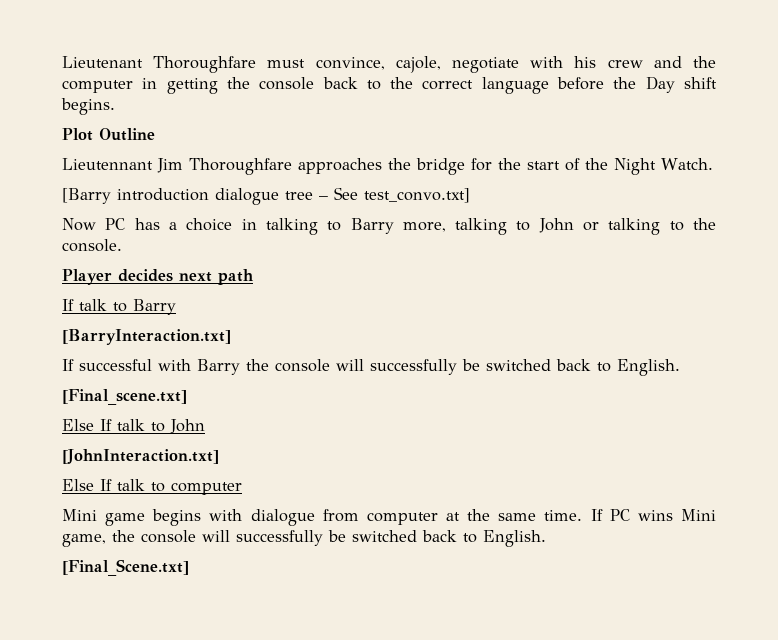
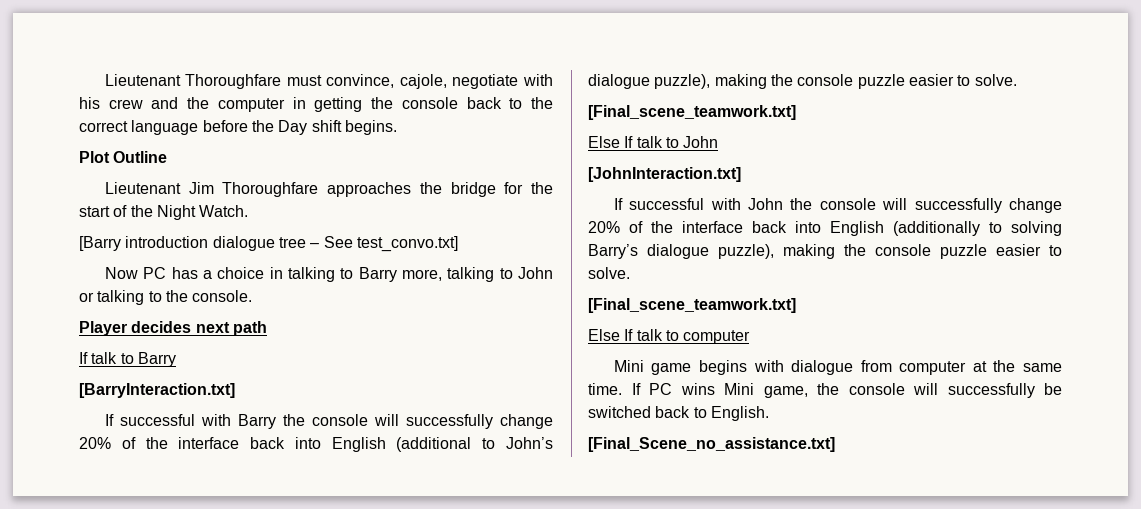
[62,158,153,170] Lieutennant -> [104,182,181,194] Lieutenant
[462,359,680,376] [62,389,187,405] be switched back to English. // [Final_scene.txt] -> [499,414,553,429] [79,437,553,452] [588,74,1017,89] [588,105,796,120] change 20% of the interface back into English (additional to John’s dialogue puzzle), making the console puzzle easier to solve. // [Final_scene_teamwork.txt]
(219, 456) none -> [613,198,1062,213] [588,221,1062,236] [588,244,1062,259] [588,267,630,279] [588,298,796,313] // If successful with John the console will successfully change 20% of the interface back into English (additionally to solving Barry’s dialogue puzzle), making the console puzzle easier to solve. // [Final_scene_teamwork.txt]
[62,559,189,576] [Final_Scene.txt] -> [588,437,835,452] [Final_Scene_no_assistance.txt]

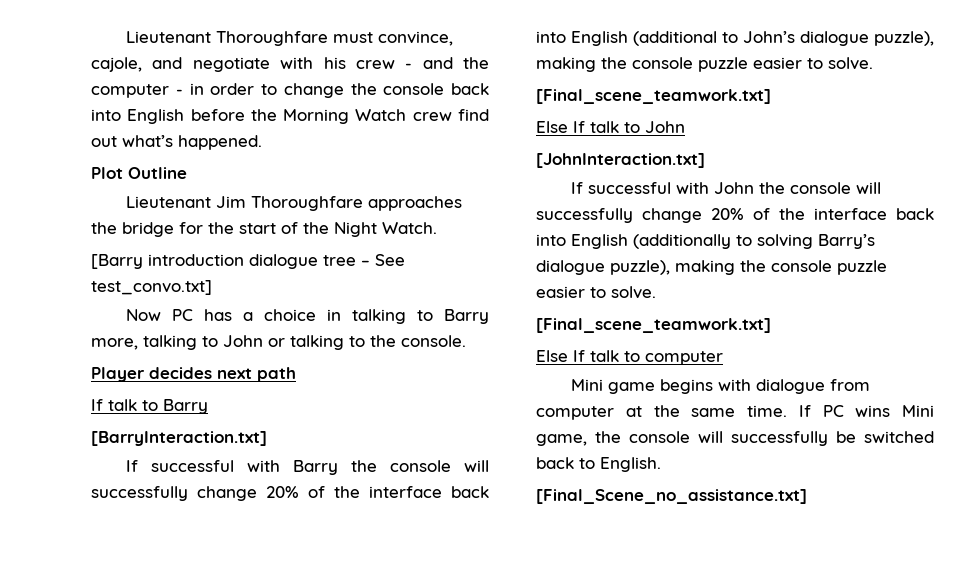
(447, 81) none -> [152,57,183,69] and
(143, 104) none -> [405,63,413,69] -
[292,97,554,112] [79,120,397,135] in getting the console back to the correct language before the Day shift begins. -> [175,83,489,98] [91,109,489,124] [91,135,262,150] - in order to change the console back into English before the Morning Watch crew find out what’s happened.

